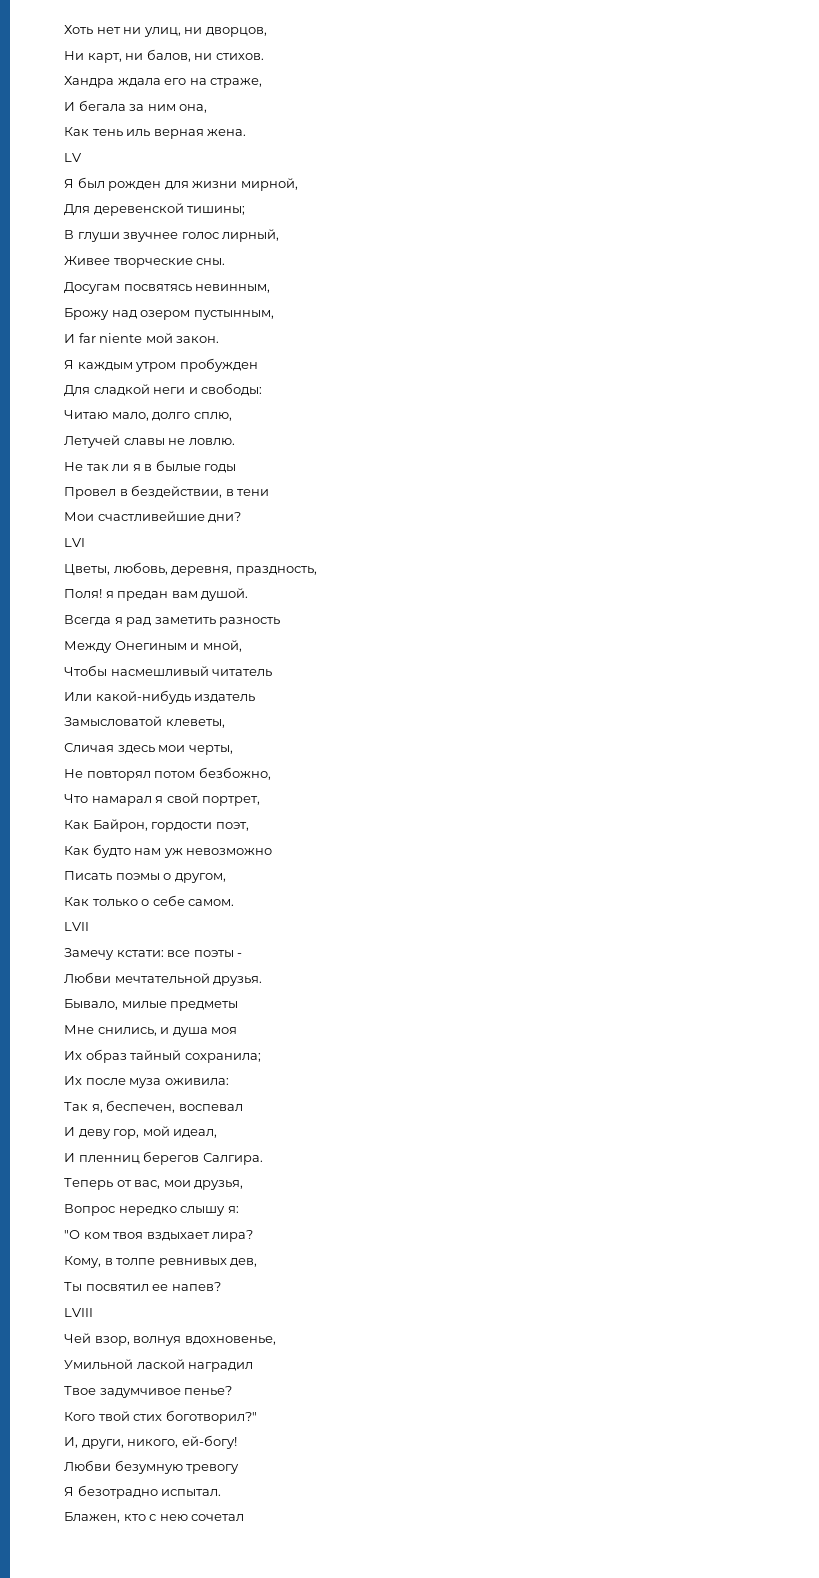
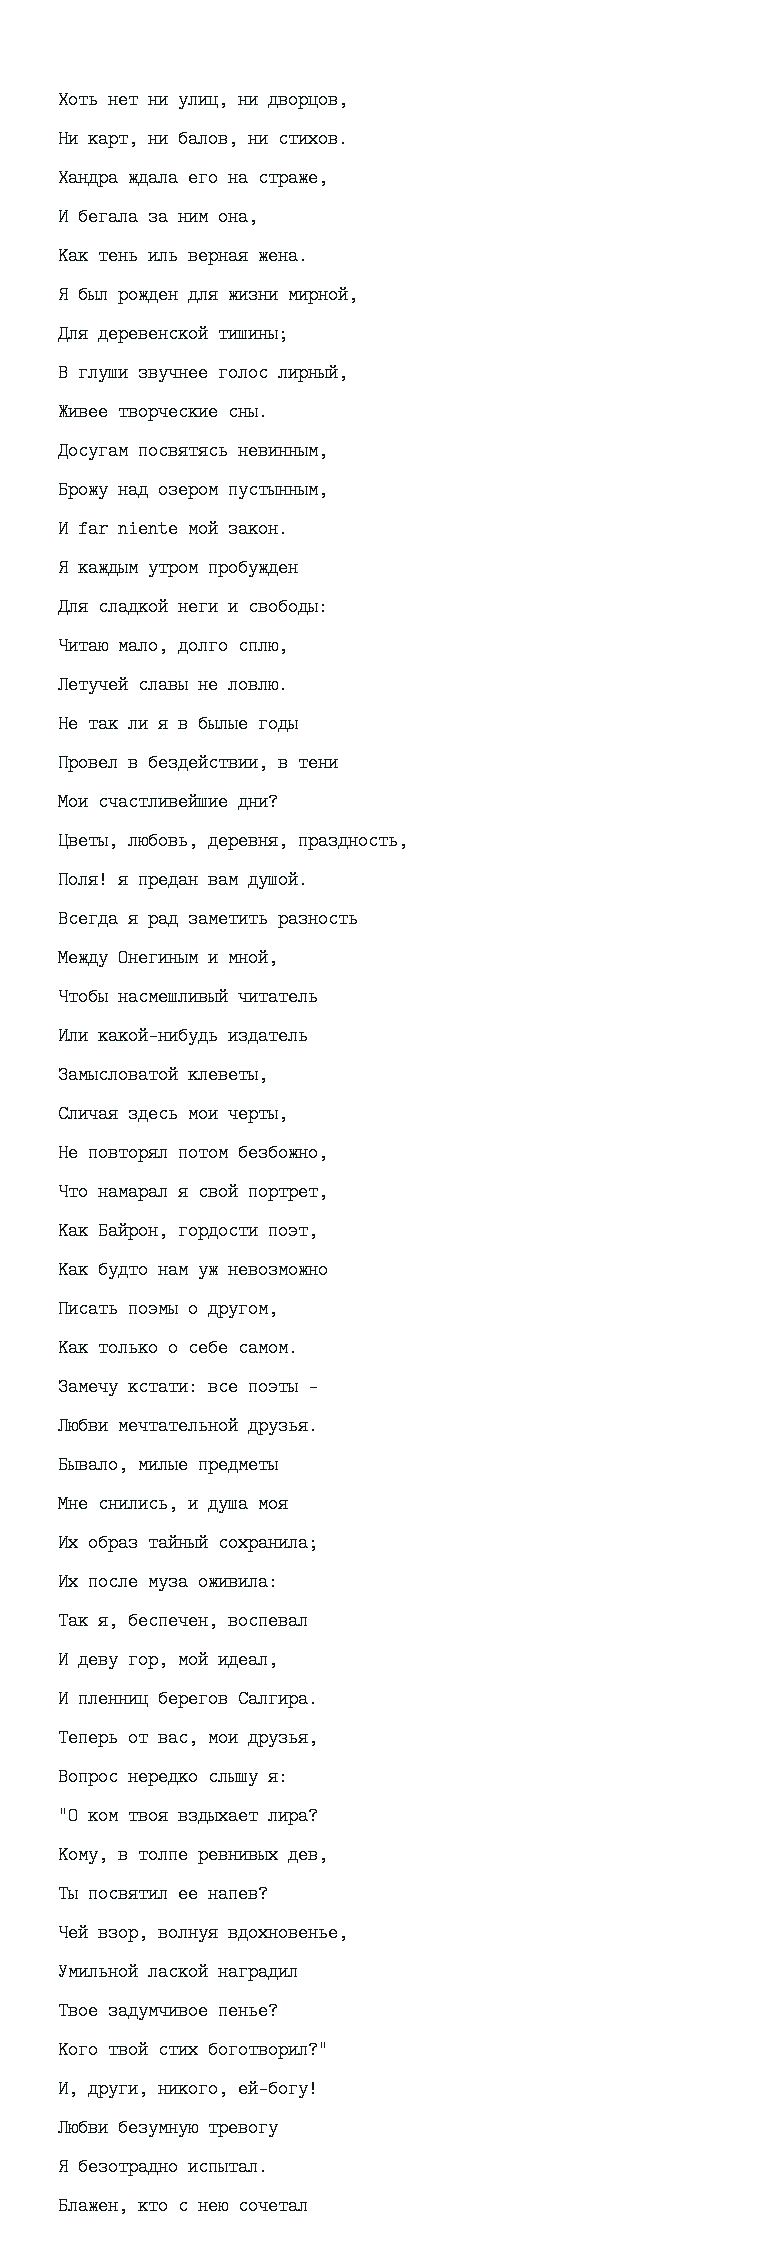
[64,153,82,162] // LV -> (308, 256) none
[64,538,85,547] // LVI -> (278, 802) none
[64,922,89,931] // LVII -> (298, 1348) none
[64,1308,93,1317] // LVIII -> (268, 1894) none

